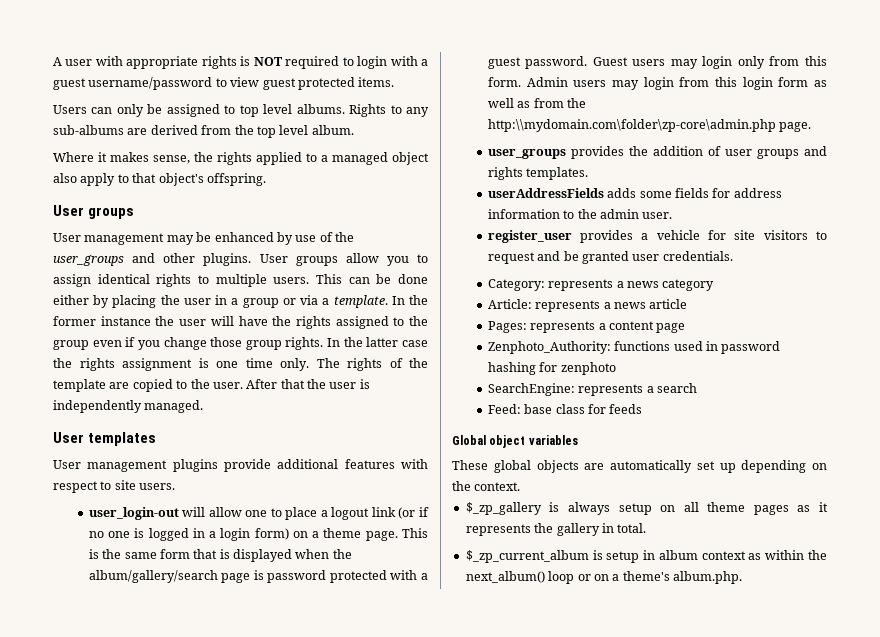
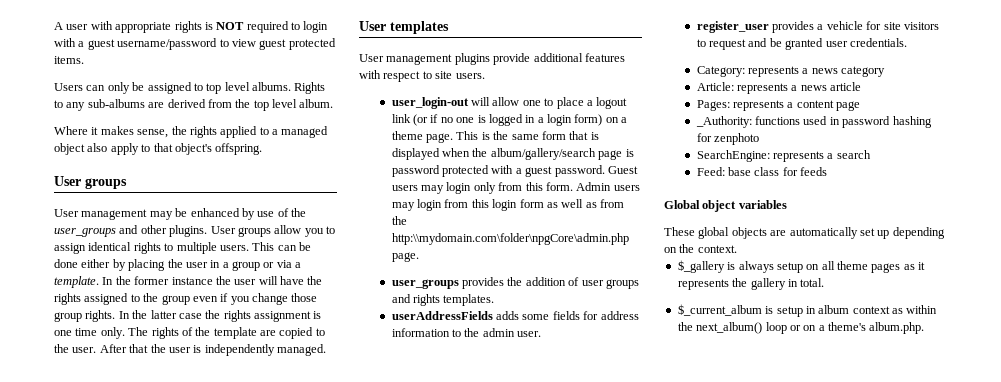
[487,119,776,132] http:\\mydomain.com\folder\zp-core\admin.php -> [391,233,629,245] http:\\mydomain.com\folder\npgCore\admin.php
[487,341,611,354] Zenphoto_Authority: -> [695,116,752,128] _Authority:
[465,502,542,515] $_zp_gallery -> [677,260,725,273] $_gallery
[465,550,589,563] $_zp_current_album -> [677,304,762,316] $_current_album

